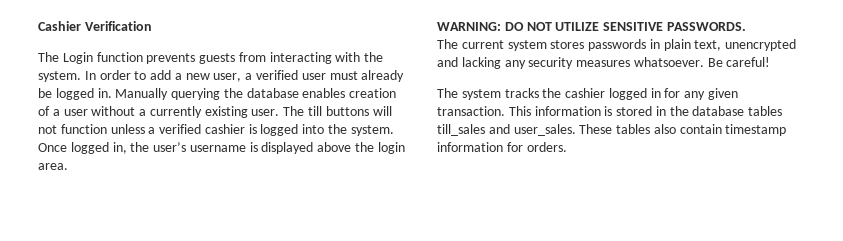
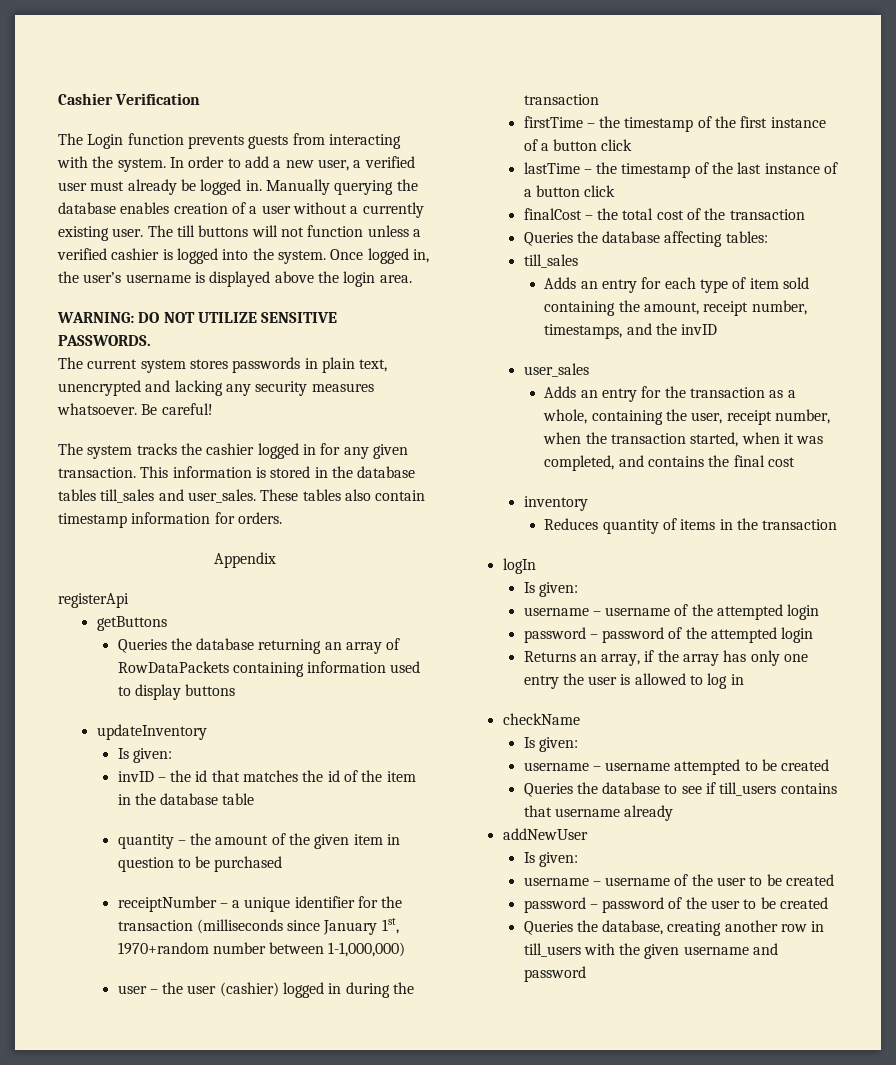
(567, 147) none -> [214,552,276,568] [58,593,129,608] [96,616,167,631] [117,638,401,654] [117,661,421,677] [117,684,236,700] [96,724,207,740] [117,748,172,763] [117,770,416,782] [117,793,255,805] [117,833,401,849] [117,856,283,872] [117,896,403,912] [117,918,399,935] [117,942,406,957] [117,982,415,998] [523,94,599,105] [523,116,826,132] [523,139,633,151] [523,162,839,178] [523,185,616,197] [523,208,805,220] [523,231,768,247] [523,254,578,268] [544,277,810,293] [544,300,807,316] [544,323,718,339] [523,363,589,377] [544,386,796,402] [543,409,831,425] [543,432,824,447] [544,455,796,471] [523,496,588,511] [544,518,838,534] [502,558,536,574] [523,582,578,597] [523,604,820,620] [523,627,814,643] [523,650,809,666] [523,673,744,689] [502,713,580,725] [523,737,578,752] [523,759,830,775] [523,782,837,797] [523,805,674,821] [502,828,588,840] [523,852,578,867] [523,874,835,886] [523,897,829,913] [523,920,825,936] [523,943,779,959] [523,966,586,982] // Appendix // registerApi // getButtons // Queries the database returning an array of RowDataPackets containing information used to display buttons // updateInventory // Is given: // invID – the id that matches the id of the item in the database table // quantity – the amount of the given item in question to be purchased // receiptNumber – a unique identifier for the transaction (milliseconds since January 1st, 1970+random number between 1-1,000,000) // user – the user (cashier) logged in during the transaction // firstTime – the timestamp of the first instance of a button click // lastTime – the timestamp of the last instance of a button click // finalCost – the total cost of the transaction // Queries the database affecting tables: // till_sales // Adds an entry for each type of item sold containing the amount, receipt number, timestamps, and the invID // user_sales // Adds an entry for the transaction as a whole, containing the user, receipt number, when the transaction started, when it was completed, and contains the final cost // inventory // Reduces quantity of items in the transaction // logIn // Is given: // username – username of the attempted login // password – password of the attempted login // Returns an array, if the array has only one entry the user is allowed to log in // checkName // Is given: // username – username attempted to be created // Queries the database to see if till_users contains that username already // addNewUser // Is given: // username – username of the user to be created // password – password of the user to be created // Queries the database, creating another row in till_users with the given username and password

